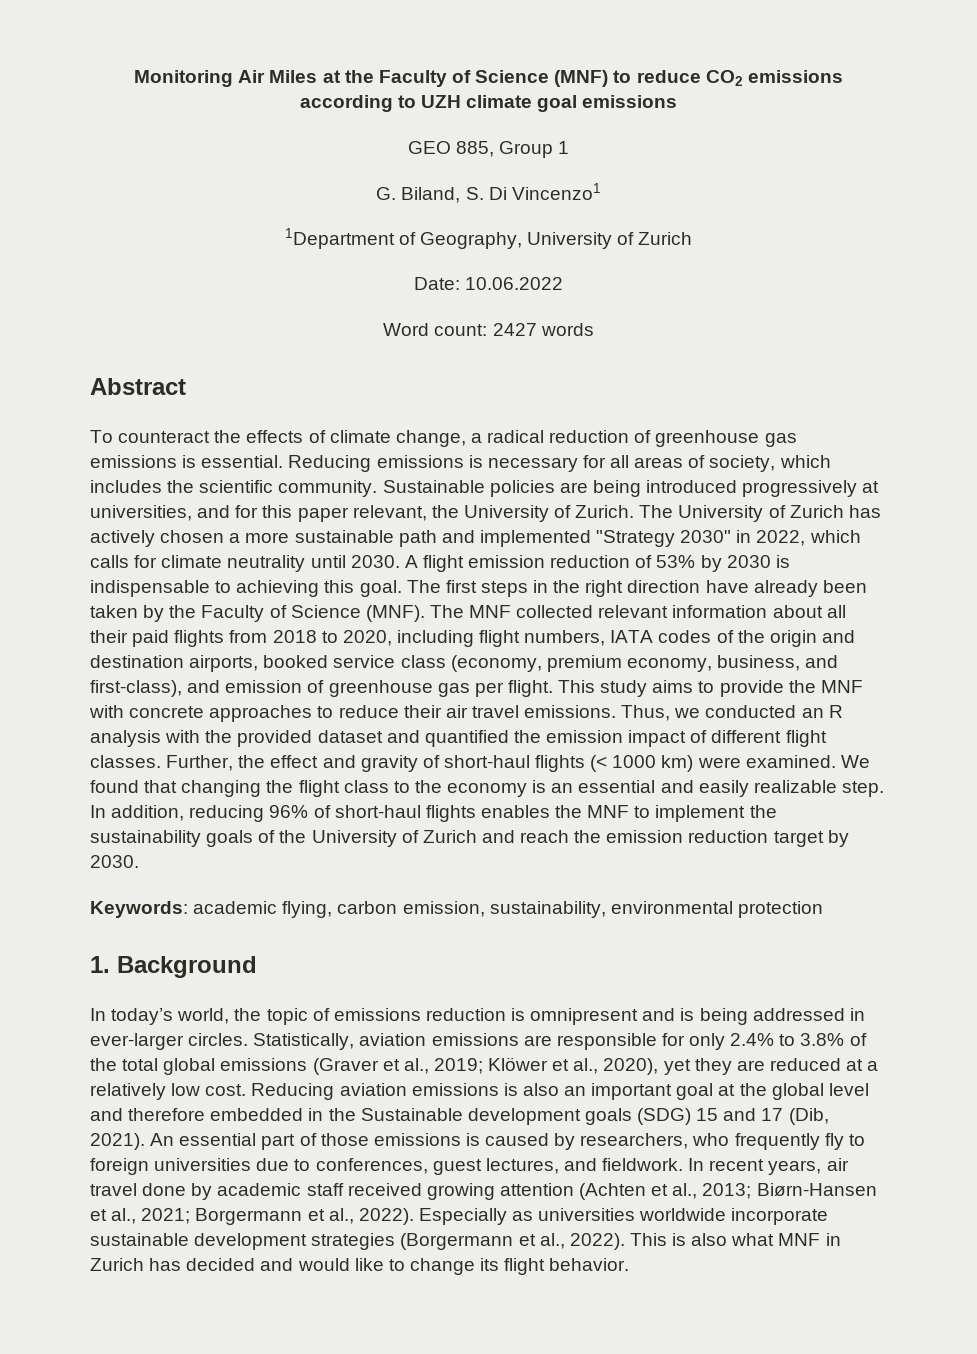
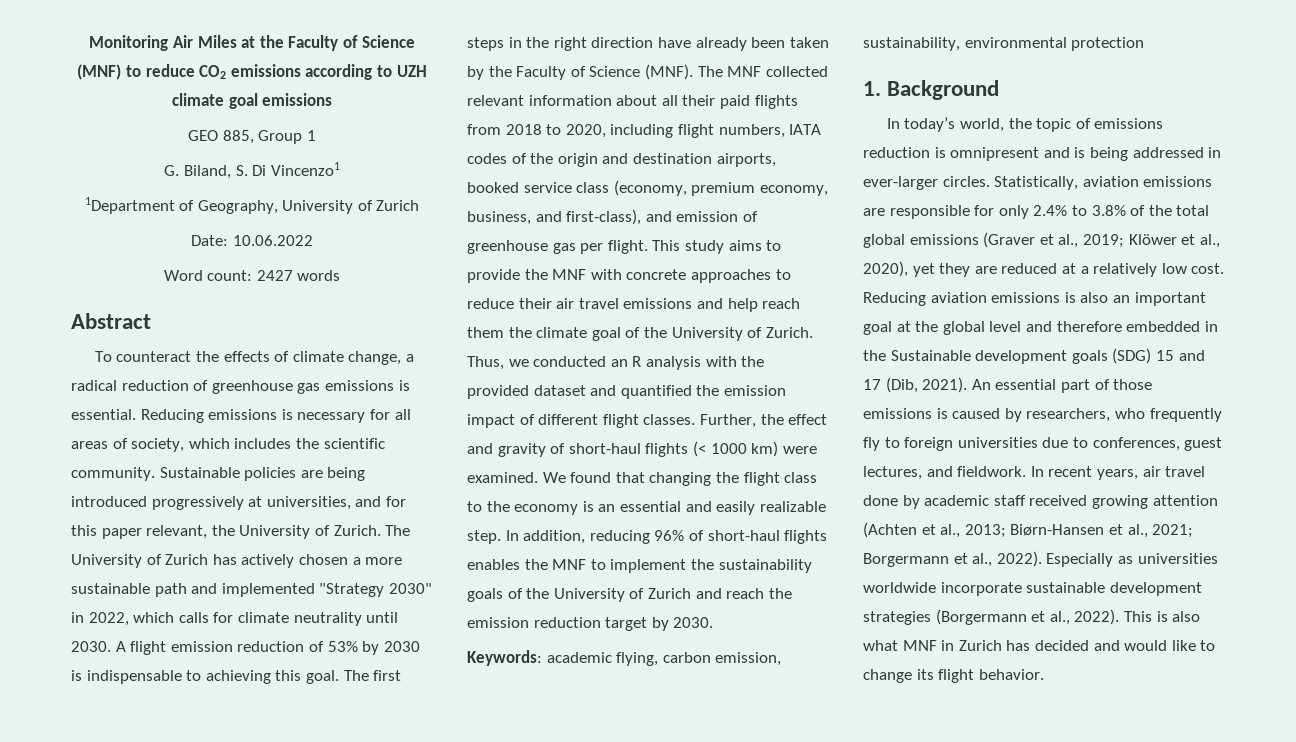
[524,705,617,718] emissions. -> [623,298,801,312] [467,327,813,341] emissions and help reach them the climate goal of the University of Zurich.

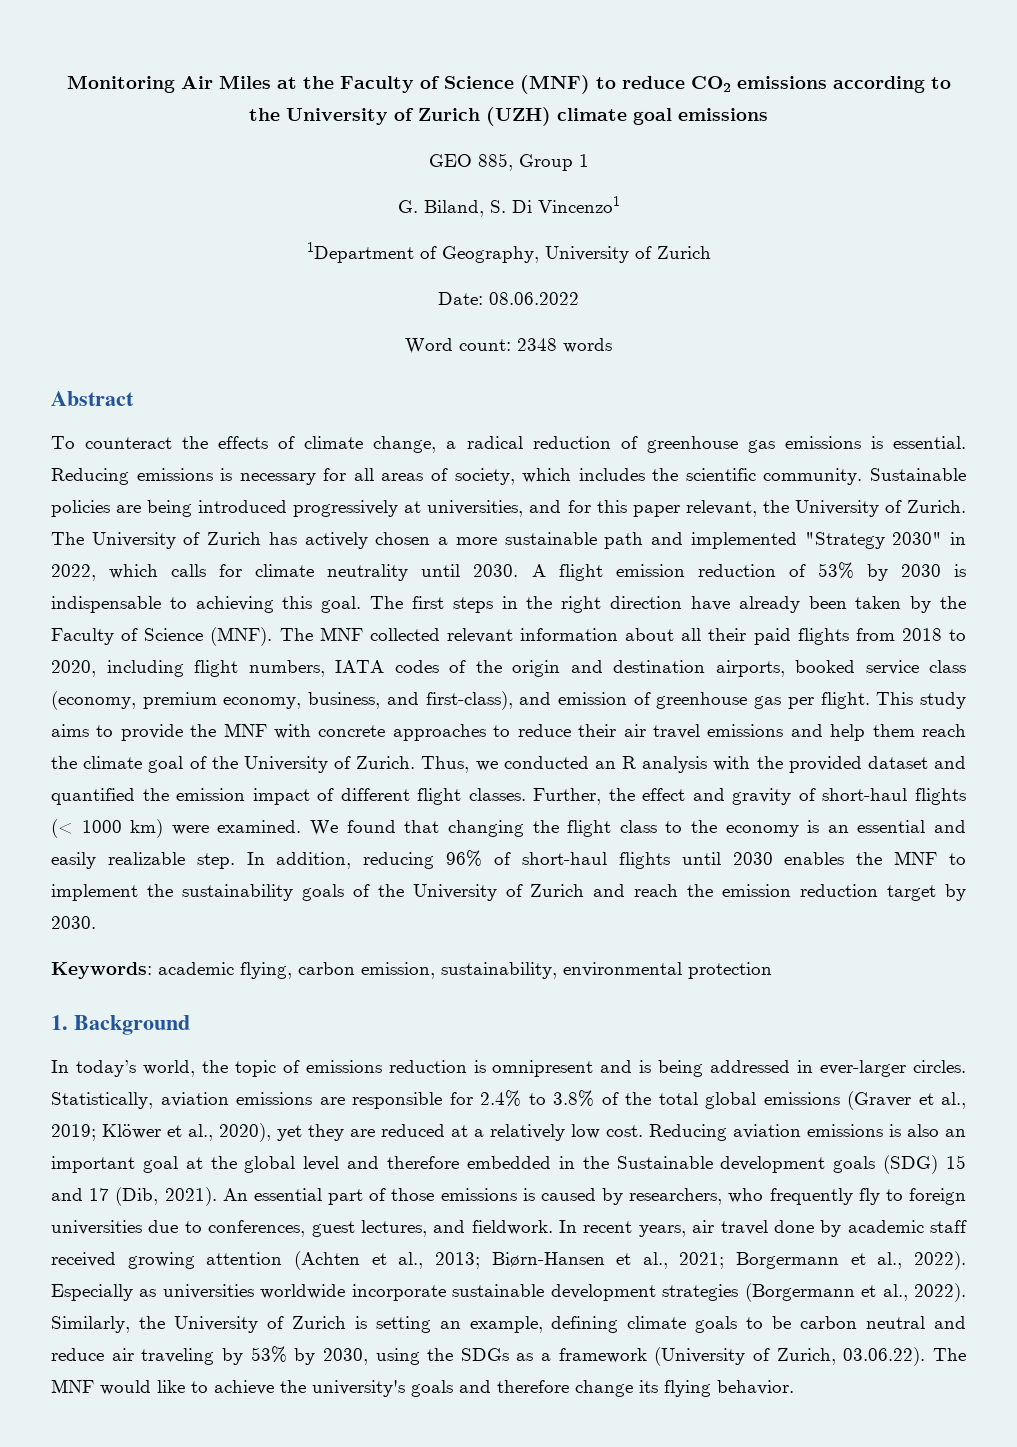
[396,65,427,77] UZH -> [249,107,551,126] the University of Zurich (UZH)
[232,235,313,246] 10.06.2022 -> [489,292,579,305] 08.06.2022
[256,270,293,281] 2427 -> [517,338,557,351] 2348
[762,298,801,309] [467,327,504,338] reach them -> [872,724,966,737] them reach
(828, 537) none -> [681,852,773,865] until 2030
[998,205,1029,219] only -> (473, 1098) none
[1123,611,1201,622] [863,640,1216,651] This is also what MNF in Zurich has decided and would like to -> [51,1316,966,1333] [51,1346,966,1366] [51,1379,569,1397] Similarly, the University of Zurich is setting an example, defining climate goals to be carbon neutral and reduce air traveling by 53% by 2030, using the SDGs as a framework (University of Zurich, 03.06.22). The MNF would like to achieve the university's goals and therefore
[938,669,975,683] flight -> [664,1380,711,1397] flying

